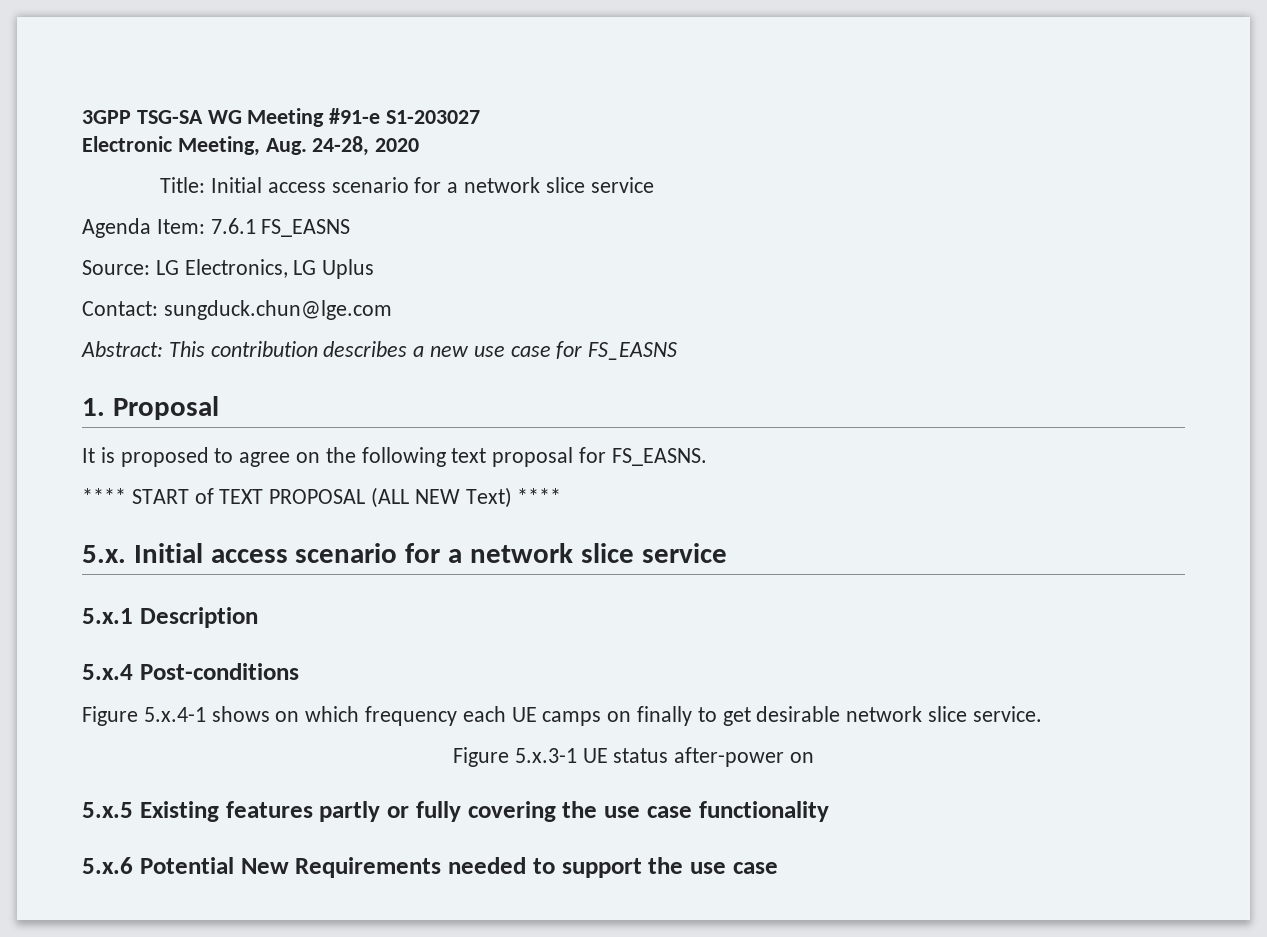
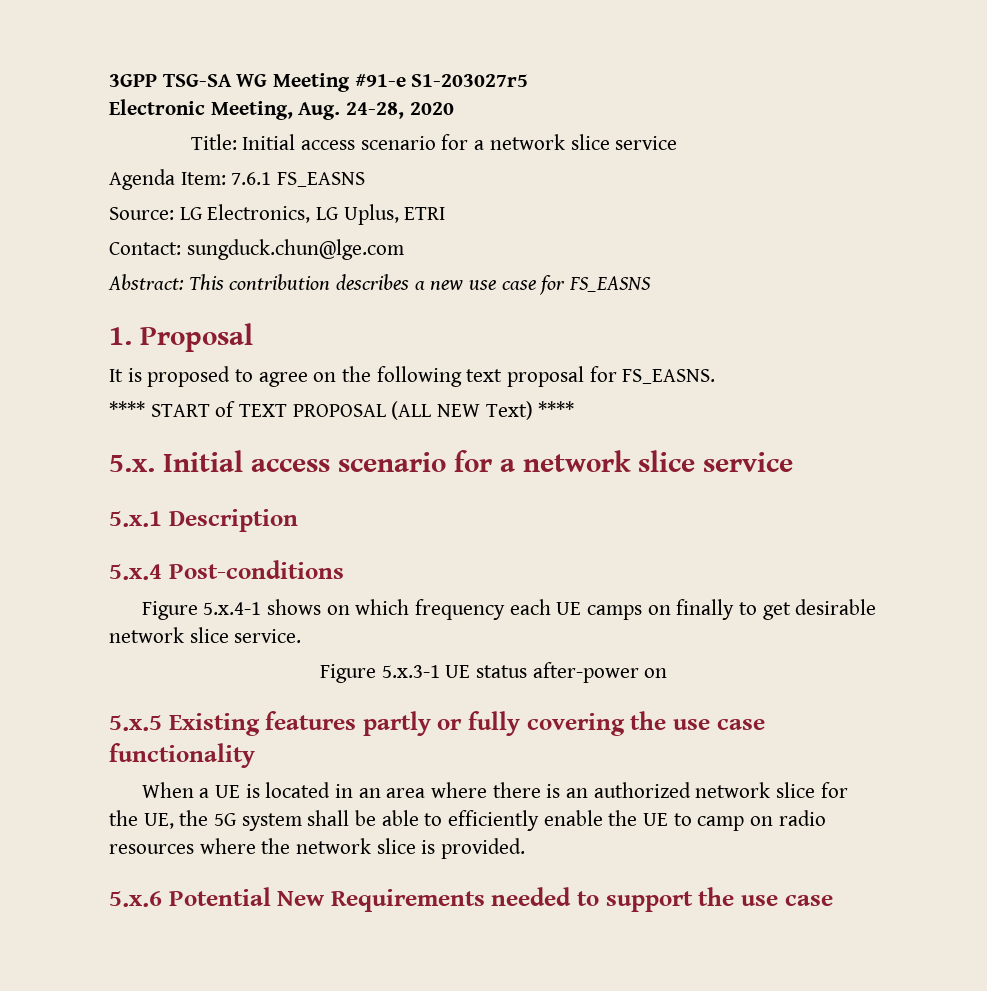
[386,110,481,124] S1-203027 -> [411,74,529,87] S1-203027r5
[322,259,375,279] Uplus -> [343,204,446,225] Uplus, ETRI
(829, 811) none -> [141,782,848,798] [109,810,826,831] [109,838,526,859] // When a UE is located in an area where there is an authorized network slice for the UE, the 5G system shall be able to efficiently enable the UE to camp on radio resources where the network slice is provided.

